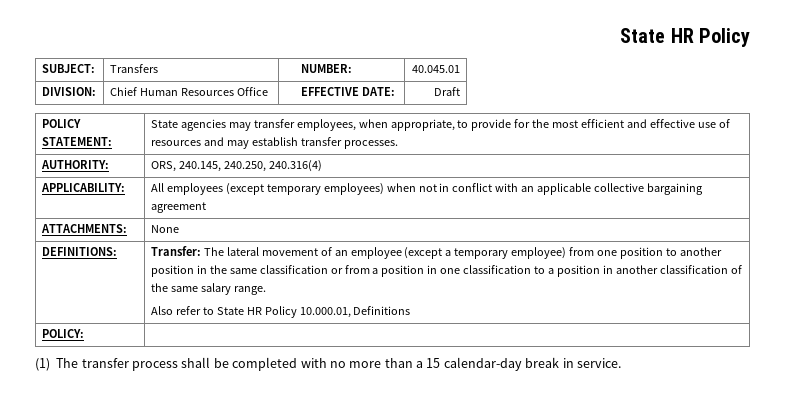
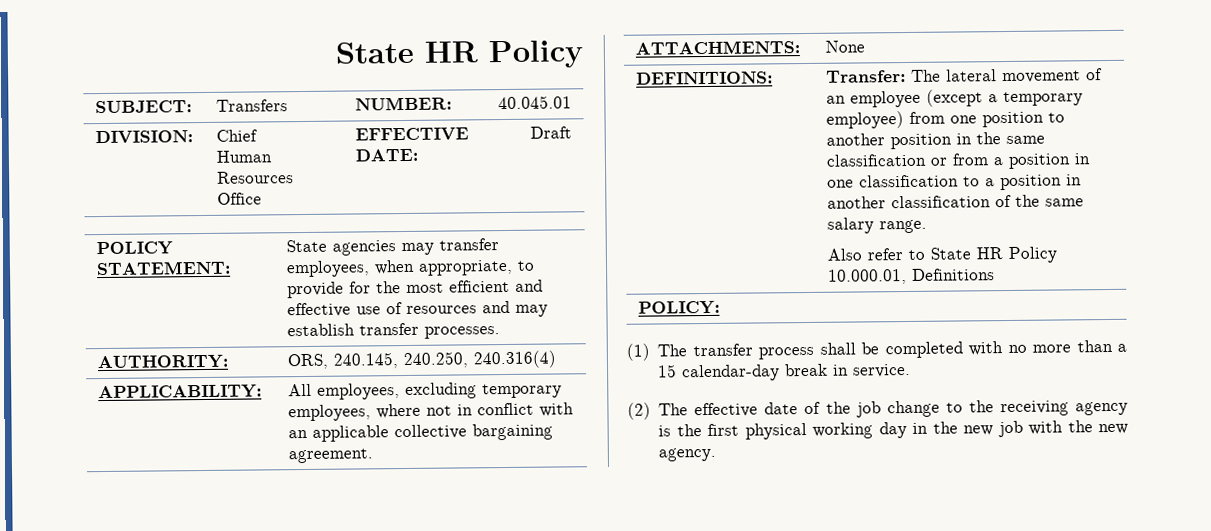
[166,183,416,195] employees (except temporary employees) when -> [316,382,562,400] [287,403,421,422] employees, excluding temporary employees, where
[150,202,206,213] agreement -> [287,448,373,464] agreement.
(621, 363) none -> [627,400,1128,420] [658,420,1128,440] [658,447,717,462] // (2) The effective date of the job change to the receiving agency is the first physical working day in the new job with the new agency.

